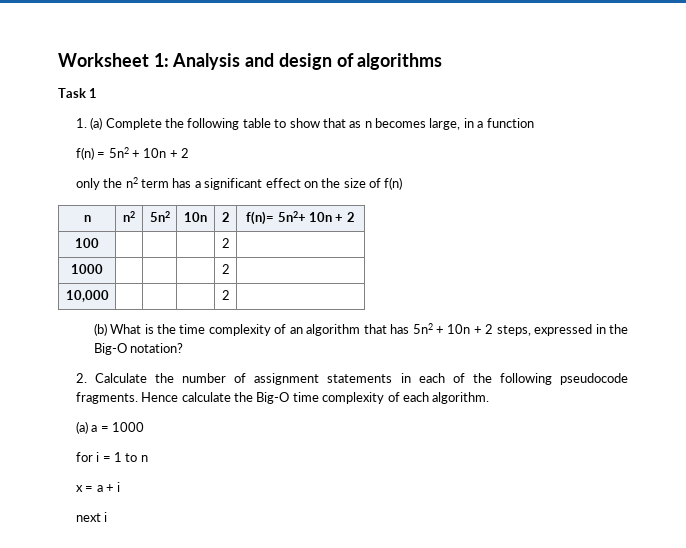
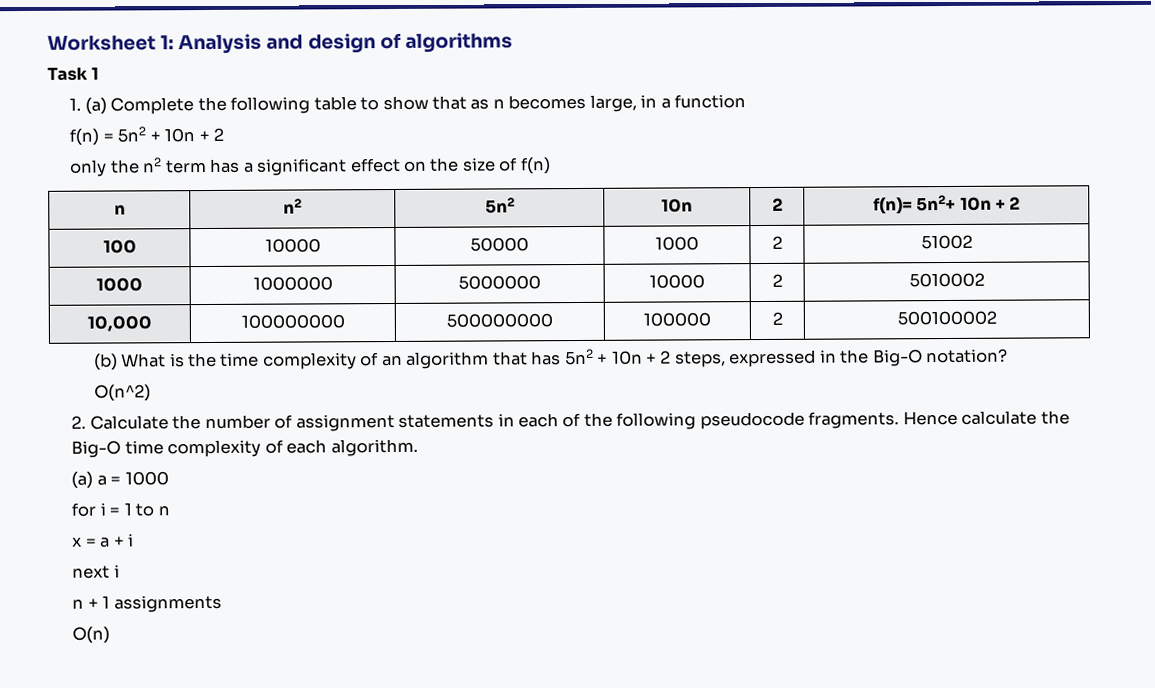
[221,238,230,248] [71,264,103,274] [221,264,230,274] | | | 2 | // 1000 | | | | 2 | -> [264,238,321,253] [470,237,529,252] [655,236,699,251] [771,235,783,249] [920,234,973,250] [96,277,143,292] [252,276,333,291] [458,275,541,290] [649,274,705,289] [771,273,783,287] [908,272,985,288] 10000 | 50000 | 1000 | 2 | 51002 // 1000 | 1000000 | 5000000 | 10000 | 2 | 5010002
[221,290,230,300] | | | 2 | -> [240,314,345,329] [446,313,553,328] [643,312,711,327] [771,311,783,325] [896,310,997,326] 100000000 | 500000000 | 100000 | 2 | 500100002
(184, 348) none -> [93,384,151,402] // O(n^2)
(108, 517) none -> [72,594,222,613] [72,626,111,644] // n + 1 assignments // O(n)

